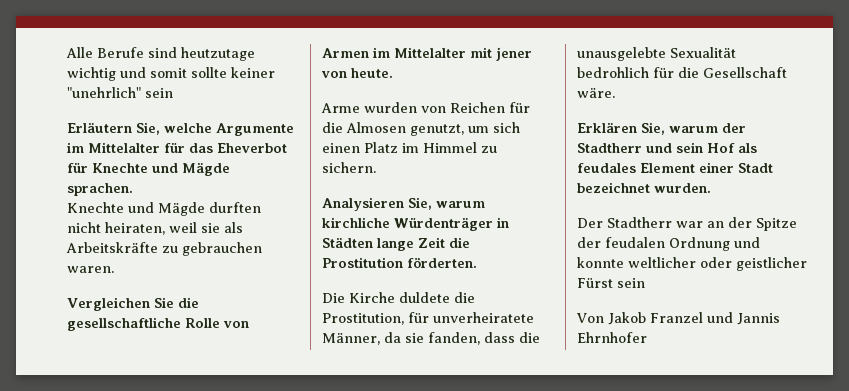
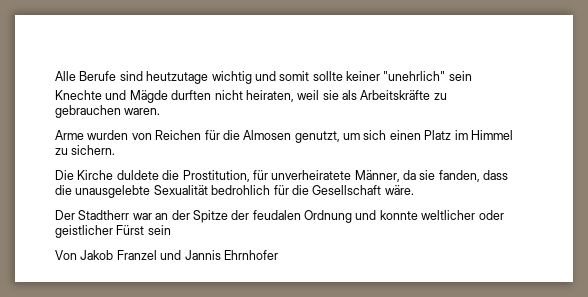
[67,122,294,136] [67,142,287,153] [67,163,230,176] [67,183,133,196] // Erläutern Sie, welche Argumente im Mittelalter für das Eheverbot für Knechte und Mägde sprachen. -> (472, 76) none
[67,297,199,311] [67,317,249,331] [322,47,532,61] [321,68,393,78] // Vergleichen Sie die gesellschaftliche Rolle von Armen im Mittelalter mit jener von heute. -> (161, 111) none
[322,197,485,211] [322,217,509,231] [322,237,470,251] [322,257,477,268] // Analysieren Sie, warum kirchliche Würdenträger in Städten lange Zeit die Prostitution förderten. -> (116, 150) none
[577,122,746,135] [577,142,757,153] [577,162,773,173] [577,182,711,193] // Erklären Sie, warum der Stadtherr und sein Hof als feudales Element einer Stadt bezeichnet wurden. -> (414, 190) none

